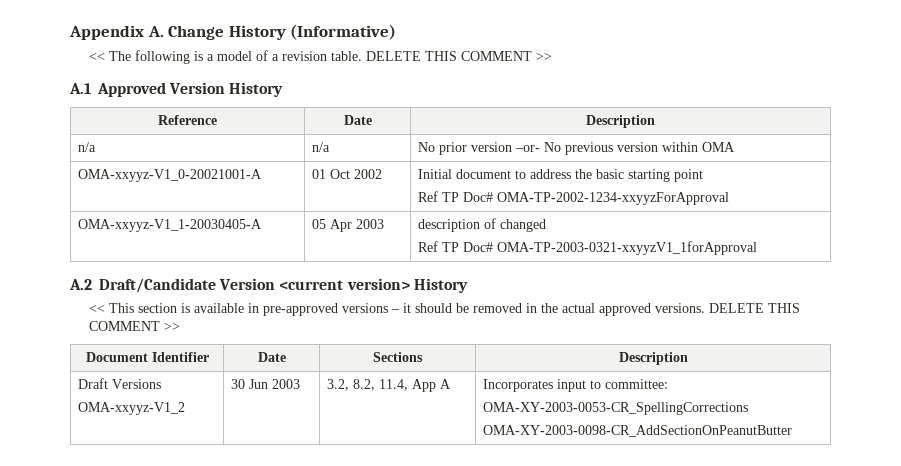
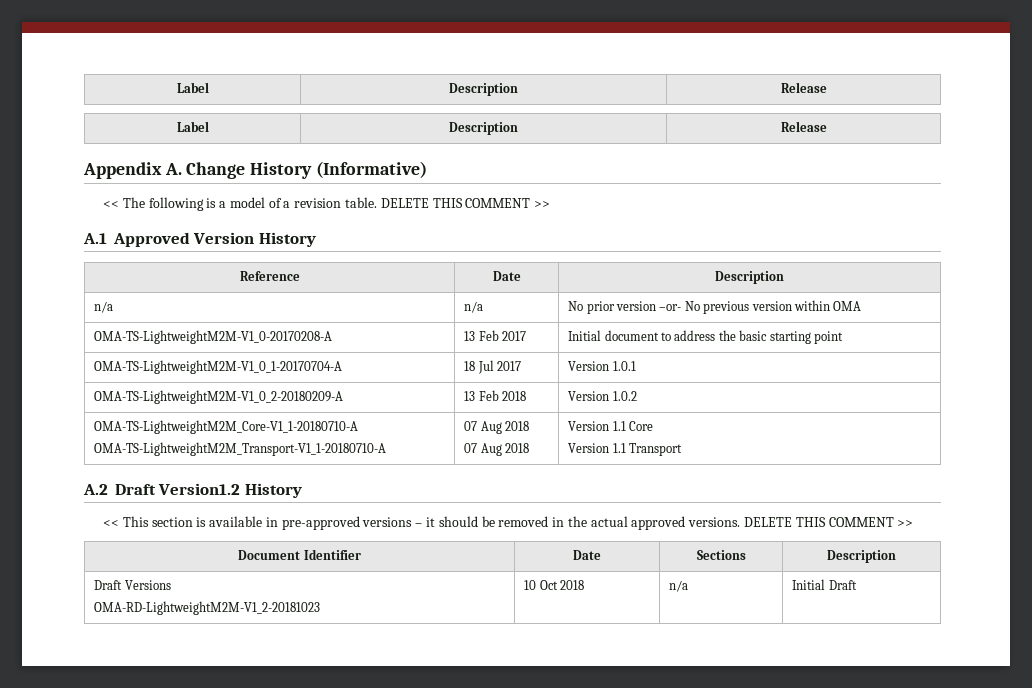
(69, 32) none -> [176,82,209,93] [449,83,518,96] [780,82,827,93] [176,121,209,132] [449,122,518,135] [780,121,827,132] Label | Description | Release // Label | Description | Release //
[78,169,263,182] [312,169,383,179] OMA-xxyyz-V1_0-20021001-A | 01 Oct 2002 -> [94,330,333,344] [464,330,527,341] OMA-TS-LightweightM2M-V1_0-20170208-A | 13 Feb 2017
[418,191,730,205] [78,219,263,232] [312,219,385,232] [418,218,547,232] [418,241,758,255] [69,278,410,293] // Ref TP Doc# OMA-TP-2002-1234-xxyyzForApproval // OMA-xxyyz-V1_1-20030405-A | 05 Apr 2003 | description of changed // Ref TP Doc# OMA-TP-2003-0321-xxyyzV1_1forApproval // A.2 Draft/Candidate Version <current version> -> [94,360,343,374] [464,360,522,374] [568,361,636,371] [94,390,344,404] [464,390,527,401] [568,391,637,401] [94,420,359,434] [94,442,387,456] [464,421,530,434] [464,443,530,456] [568,421,654,431] [568,443,683,456] [83,483,241,495] // OMA-TS-LightweightM2M-V1_0_1-20170704-A | 18 Jul 2017 | Version 1.0.1 // OMA-TS-LightweightM2M-V1_0_2-20180209-A | 13 Feb 2018 | Version 1.0.2 // OMA-TS-LightweightM2M_Core-V1_1-20180710-A // OMA-TS-LightweightM2M_Transport-V1_1-20180710-A | 07 Aug 2018 // 07 Aug 2018 | Version 1.1 Core // Version 1.1 Transport // A.2 Draft Version1.2
[78,402,186,415] [231,379,301,389] [327,379,452,392] [483,379,669,392] [483,402,749,415] [483,425,793,437] OMA-xxyyz-V1_2 | 30 Jun 2003 | 3.2, 8.2, 11.4, App A | Incorporates input to committee: // OMA-XY-2003-0053-CR_SpellingCorrections // OMA-XY-2003-0098-CR_AddSectionOnPeanutButter -> [94,601,321,615] [524,580,585,590] [669,580,689,592] [792,579,857,590] OMA-RD-LightweightM2M-V1_2-20181023 | 10 Oct 2018 | n/a | Initial Draft

